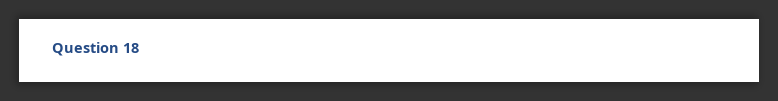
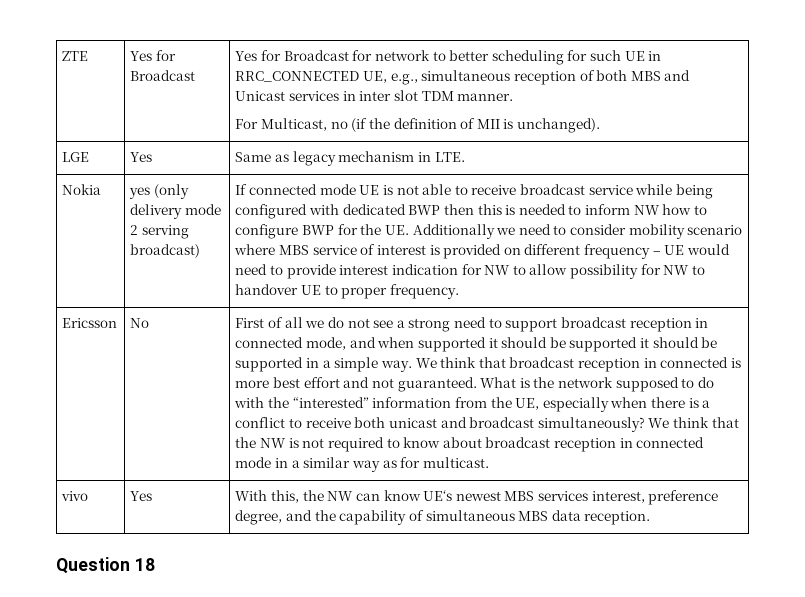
(52, 49) none -> [62,51,89,61] [130,50,176,61] [130,70,196,81] [235,50,662,65] [235,70,691,85] [235,90,514,101] [235,118,601,133] [62,152,90,162] [130,152,153,162] [235,151,465,166] [62,184,102,195] [129,184,189,199] [130,204,221,219] [130,225,189,239] [130,244,201,258] [235,184,714,199] [235,204,708,219] [235,224,743,239] [234,244,731,259] [235,264,706,279] [235,284,459,299] [62,318,118,328] [130,318,150,328] [235,317,709,332] [235,337,718,352] [235,357,742,372] [235,377,715,392] [234,397,711,412] [235,417,739,432] [235,437,705,452] [235,457,489,472] [61,491,89,501] [130,491,153,501] [235,490,719,505] [235,510,651,525] ZTE | Yes for Broadcast | Yes for Broadcast for network to better scheduling for such UE in RRC_CONNECTED UE, e.g., simultaneous reception of both MBS and Unicast services in inter slot TDM manner. // For Multicast, no (if the definition of MII is unchanged). // LGE | Yes | Same as legacy mechanism in LTE. // Nokia | yes (only delivery mode 2 serving broadcast) | If connected mode UE is not able to receive broadcast service while being configured with dedicated BWP then this is needed to inform NW how to configure BWP for the UE. Additionally we need to consider mobility scenario where MBS service of interest is provided on different frequency – UE would need to provide interest indication for NW to allow possibility for NW to handover UE to proper frequency. // Ericsson | No | First of all we do not see a strong need to support broadcast reception in connected mode, and when supported it should be supported it should be supported in a simple way. We think that broadcast reception in connected is more best effort and not guaranteed. What is the network supposed to do with the “interested” information from the UE, especially when there is a conflict to receive both unicast and broadcast simultaneously? We think that the NW is not required to know about broadcast reception in connected mode in a similar way as for multicast. // vivo | Yes | With this, the NW can know UE‘s newest MBS services interest, preference degree, and the capability of simultaneous MBS data reception. //

